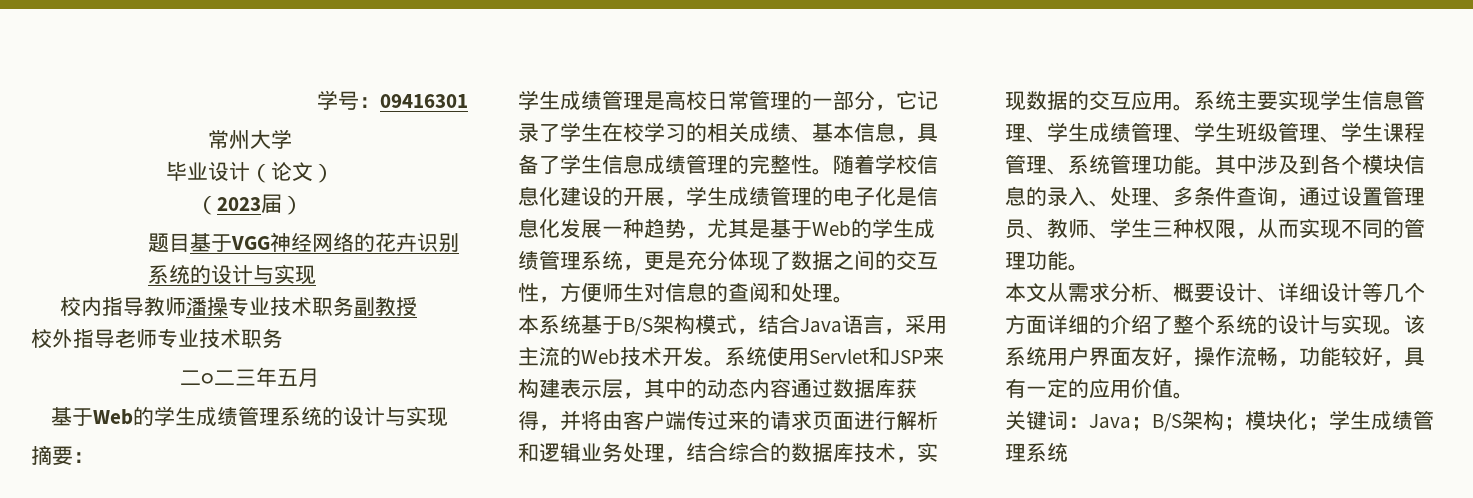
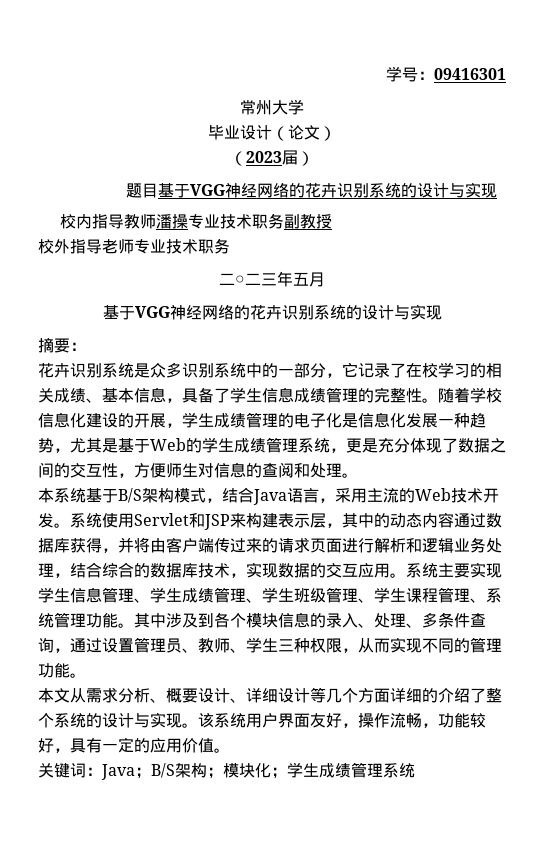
[93,406,280,426] Web的学生成绩管理 -> [134,304,314,320] VGG神经网络的花卉识别
[518,90,791,110] 学生成绩管理是高校日常管理 -> [38,362,262,378] 花卉识别系统是众多识别系统中
[560,122,602,142] 学生 -> (406, 370) none

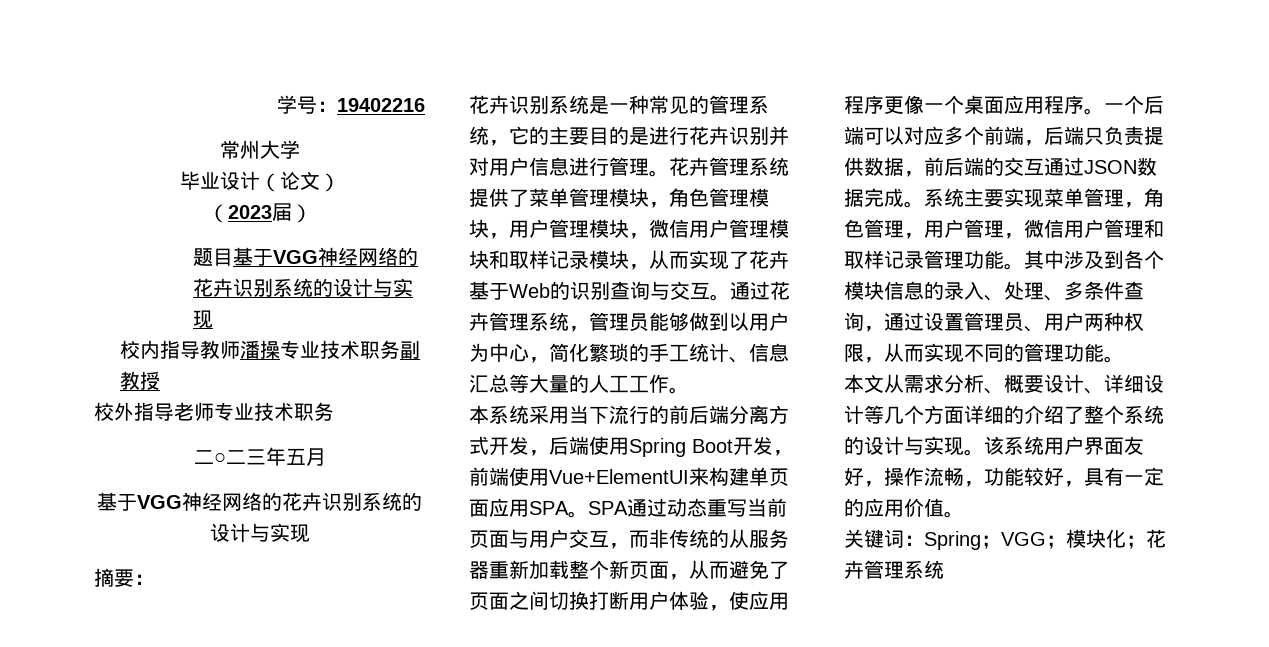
[434,68,506,80] 09416301 -> [337,98,425,112] 19402216
[150,362,502,378] [38,387,502,403] [38,412,486,428] [38,437,506,453] [38,462,358,478] [38,487,499,505] [38,512,502,530] [38,537,502,553] [38,562,502,578] [38,587,502,603] [38,613,54,628] 众多识别系统中的一部分，它记录了在校学习的相关成绩、基本信息，具备了学生信息成绩管理的完整性。随着学校信息化建设的开展，学生成绩管理的电子化是信息化发展一种趋势，尤其是基于Web的学生成绩管理系统，更是充分体现了数据之间的交互性，方便师生对信息的查阅和处理。 // 本系统基于B/S架构模式，结合Java语言，采用主流的Web技术开发。系统使用Servlet和JSP来构建表示层，其中的动态内容通过数据库获得，并将由客户端传过来的请求页面进行解析和逻辑业务处理，结合综合的数据库技术，实现数据的交互应用。系统主要实现学生信息管理、学生成绩管理、学生班级管理、学生课程管理、系统 -> [609,95,769,114] [469,126,789,146] [469,157,789,177] [469,188,769,208] [469,219,789,239] [469,250,789,270] [469,281,790,301] [469,312,789,332] [469,343,789,363] [469,374,689,394] [469,405,789,424] [469,436,793,457] [469,467,789,486] [469,498,787,518] [469,529,789,549] [469,560,789,580] [469,591,789,611] [844,95,1164,115] [844,126,1164,146] [844,157,1157,177] [844,188,1164,208] [844,219,1164,239] [844,250,924,269] 一种常见的管理系统，它的主要目的是进行花卉识别并对用户信息进行管理。花卉管理系统提供了菜单管理模块，角色管理模块，用户管理模块，微信用户管理模块和取样记录模块，从而实现了花卉基于Web的识别查询与交互。通过花卉管理系统，管理员能够做到以用户为中心，简化繁琐的手工统计、信息汇总等大量的人工工作。 // 本系统采用当下流行的前后端分离方式开发，后端使用Spring Boot开发，前端使用Vue+ElementUI来构建单页面应用SPA。SPA通过动态重写当前页面与用户交互，而非传统的从服务器重新加载整个新页面，从而避免了页面之间切换打断用户体验，使应用程序更像一个桌面应用程序。一个后端可以对应多个前端，后端只负责提供数据，前后端的交互通过JSON数据完成。系统主要实现菜单管理，角色管理，用户管理，微信用户管理和取样记录
[198,637,294,653] 教师、学生三 -> [1044,312,1104,331] 用户两
[101,763,207,780] Java；B/S架构 -> [924,531,1046,550] Spring；VGG
[287,762,351,778] 学生成绩 -> [1146,529,1166,548] [844,560,864,579] 花卉

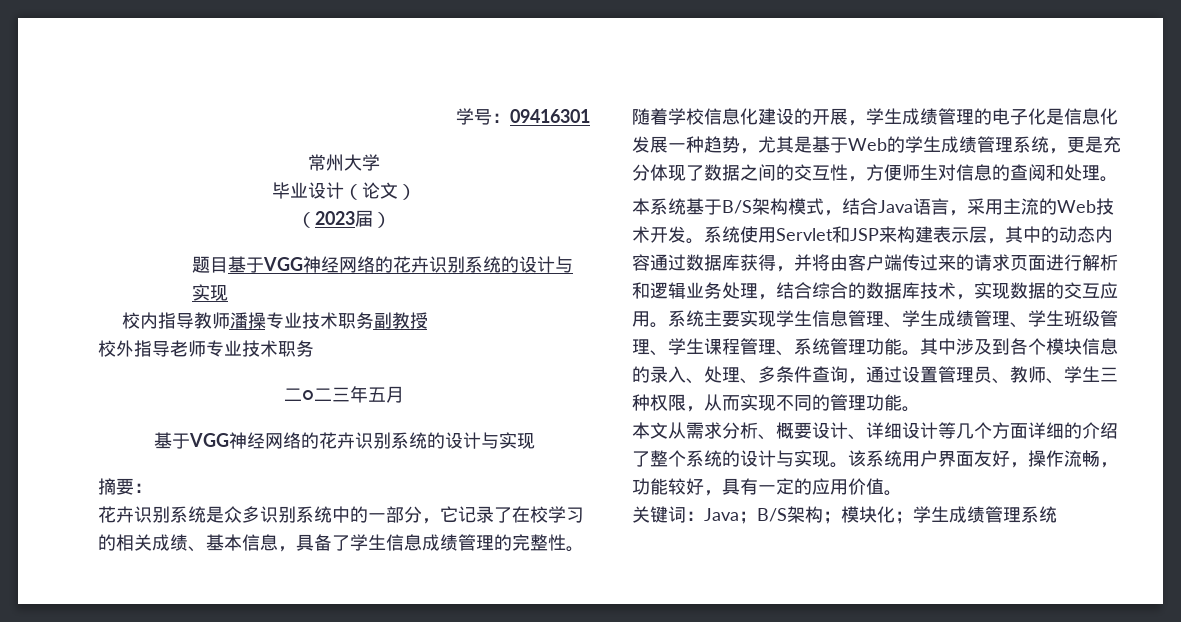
[337,98,425,112] 19402216 -> [510,109,590,123] 09416301
[609,95,769,114] [469,126,789,146] [469,157,789,177] [469,188,769,208] [469,219,789,239] [469,250,789,270] [469,281,790,301] [469,312,789,332] [469,343,789,363] [469,374,689,394] [469,405,789,424] [469,436,793,457] [469,467,789,486] [469,498,787,518] [469,529,789,549] [469,560,789,580] [469,591,789,611] [844,95,1164,115] [844,126,1164,146] [844,157,1157,177] [844,188,1164,208] [844,219,1164,239] [844,250,924,269] 一种常见的管理系统，它的主要目的是进行花卉识别并对用户信息进行管理。花卉管理系统提供了菜单管理模块，角色管理模块，用户管理模块，微信用户管理模块和取样记录模块，从而实现了花卉基于Web的识别查询与交互。通过花卉管理系统，管理员能够做到以用户为中心，简化繁琐的手工统计、信息汇总等大量的人工工作。 // 本系统采用当下流行的前后端分离方式开发，后端使用Spring Boot开发，前端使用Vue+ElementUI来构建单页面应用SPA。SPA通过动态重写当前页面与用户交互，而非传统的从服务器重新加载整个新页面，从而避免了页面之间切换打断用户体验，使应用程序更像一个桌面应用程序。一个后端可以对应多个前端，后端只负责提供数据，前后端的交互通过JSON数据完成。系统主要实现菜单管理，角色管理，用户管理，微信用户管理和取样记录 -> [224,506,584,524] [98,534,584,552] [632,108,1118,126] [632,136,1121,154] [632,164,1118,182] [632,198,1114,216] [632,226,1113,244] [632,254,1118,272] [632,282,1118,300] [632,310,1118,328] [632,338,830,356] 众多识别系统中的一部分，它记录了在校学习的相关成绩、基本信息，具备了学生信息成绩管理的完整性。随着学校信息化建设的开展，学生成绩管理的电子化是信息化发展一种趋势，尤其是基于Web的学生成绩管理系统，更是充分体现了数据之间的交互性，方便师生对信息的查阅和处理。 // 本系统基于B/S架构模式，结合Java语言，采用主流的Web技术开发。系统使用Servlet和JSP来构建表示层，其中的动态内容通过数据库获得，并将由客户端传过来的请求页面进行解析和逻辑业务处理，结合综合的数据库技术，实现数据的交互应用。系统主要实现学生信息管理、学生成绩管理、学生班级管理、学生课程管理、系统
[1044,312,1104,331] 用户两 -> [1010,366,1118,384] 教师、学生三
[924,531,1046,550] Spring；VGG -> [704,506,823,524] Java；B/S架构
[1146,529,1166,548] [844,560,864,579] 花卉 -> [913,506,985,523] 学生成绩

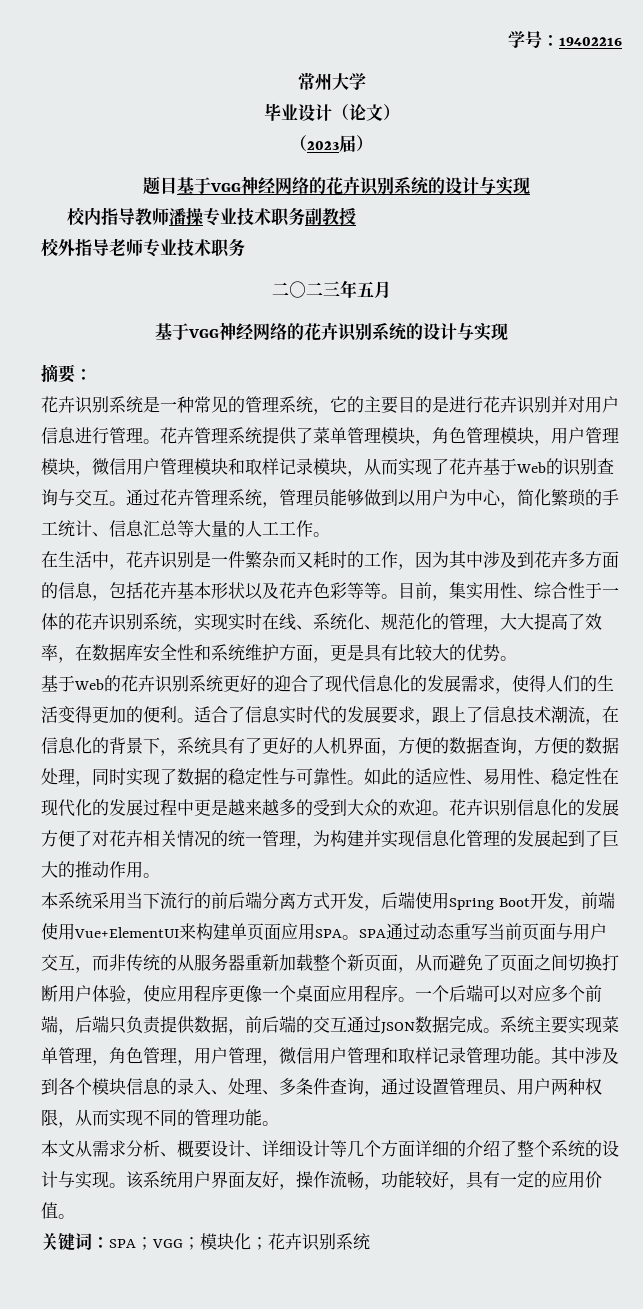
[510,109,590,123] 09416301 -> [559,37,622,46] 19402216
[224,506,584,524] [98,534,584,552] [632,108,1118,126] [632,136,1121,154] [632,164,1118,182] [632,198,1114,216] [632,226,1113,244] [632,254,1118,272] [632,282,1118,300] [632,310,1118,328] [632,338,830,356] 众多识别系统中的一部分，它记录了在校学习的相关成绩、基本信息，具备了学生信息成绩管理的完整性。随着学校信息化建设的开展，学生成绩管理的电子化是信息化发展一种趋势，尤其是基于Web的学生成绩管理系统，更是充分体现了数据之间的交互性，方便师生对信息的查阅和处理。 // 本系统基于B/S架构模式，结合Java语言，采用主流的Web技术开发。系统使用Servlet和JSP来构建表示层，其中的动态内容通过数据库获得，并将由客户端传过来的请求页面进行解析和逻辑业务处理，结合综合的数据库技术，实现数据的交互应用。系统主要实现学生信息管理、学生成绩管理、学生班级管理、学生课程管理、系统 -> [160,396,619,415] [41,427,619,446] [41,458,614,477] [41,488,619,508] [41,520,330,537] [41,550,619,570] [41,582,619,601] [41,613,602,632] [41,644,517,663] [41,675,614,694] [41,706,619,725] [41,737,619,756] [41,768,619,787] [41,799,619,817] [41,830,619,849] [41,861,160,878] [41,891,615,911] [41,923,607,941] [41,954,619,973] [41,984,602,1004] [41,1015,619,1035] [41,1047,466,1066] 一种常见的管理系统，它的主要目的是进行花卉识别并对用户信息进行管理。花卉管理系统提供了菜单管理模块，角色管理模块，用户管理模块，微信用户管理模块和取样记录模块，从而实现了花卉基于Web的识别查询与交互。通过花卉管理系统，管理员能够做到以用户为中心，简化繁琐的手工统计、信息汇总等大量的人工工作。 // 在生活中，花卉识别是一件繁杂而又耗时的工作，因为其中涉及到花卉多方面的信息，包括花卉基本形状以及花卉色彩等等。目前，集实用性、综合性于一体的花卉识别系统，实现实时在线、系统化、规范化的管理，大大提高了效率，在数据库安全性和系统维护方面，更是具有比较大的优势。 // 基于Web的花卉识别系统更好的迎合了现代信息化的发展需求，使得人们的生活变得更加的便利。适合了信息实时代的发展要求，跟上了信息技术潮流，在信息化的背景下，系统具有了更好的人机界面，方便的数据查询，方便的数据处理，同时实现了数据的稳定性与可靠性。如此的适应性、易用性、稳定性在现代化的发展过程中更是越来越多的受到大众的欢迎。花卉识别信息化的发展方便了对花卉相关情况的统一管理，为构建并实现信息化管理的发展起到了巨大的推动作用。 // 本系统采用当下流行的前后端分离方式开发，后端使用Spring Boot开发，前端使用Vue+ElementUI来构建单页面应用SPA。SPA通过动态重写当前页面与用户交互，而非传统的从服务器重新加载整个新页面，从而避免了页面之间切换打断用户体验，使应用程序更像一个桌面应用程序。一个后端可以对应多个前端，后端只负责提供数据，前后端的交互通过JSON数据完成。系统主要实现菜单管理，角色管理，用户管理，微信用户管理和取样记录
[1010,366,1118,384] 教师、学生三 -> [517,1078,568,1095] 用户两
[704,506,1021,524] Java；B/S架构；模块化；学生成绩管理 -> [109,1233,336,1251] SPA；VGG；模块化；花卉识别

